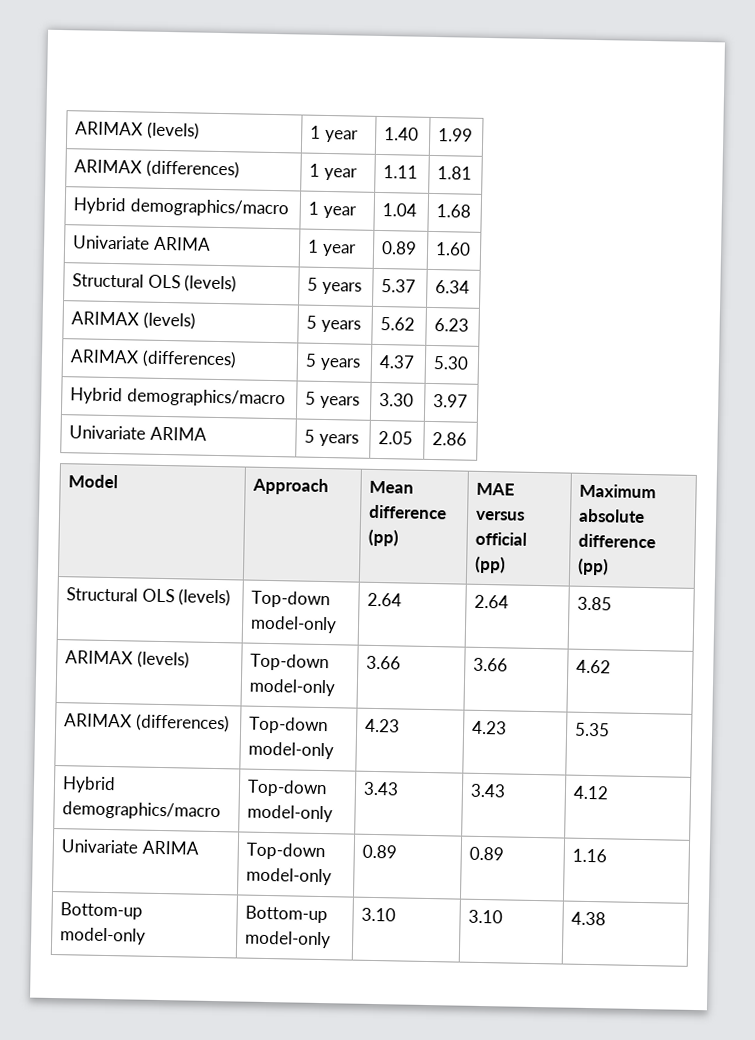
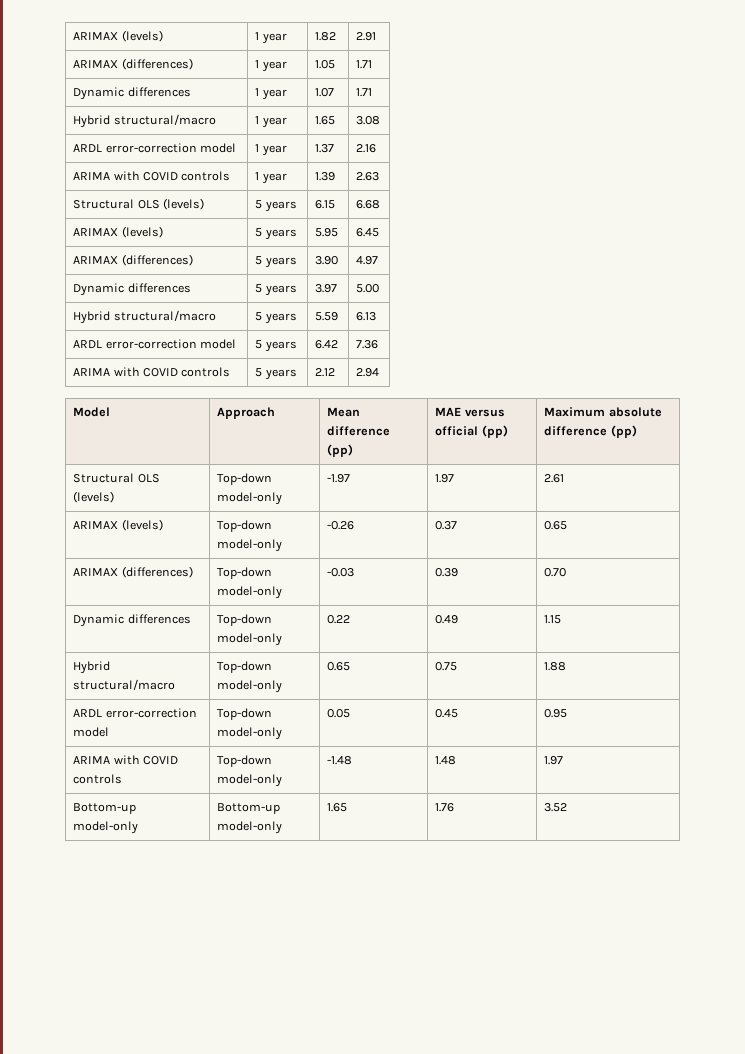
[384,127,420,141] [438,128,474,142] 1.40 | 1.99 -> [315,32,337,41] [356,32,377,41] 1.82 | 2.91
[383,165,419,179] [437,166,473,180] [73,197,289,218] [308,201,357,219] [382,203,418,217] [436,204,472,218] [73,235,211,251] [307,239,357,257] [381,241,418,255] [435,242,472,256] 1.11 | 1.81 // Hybrid demographics/macro | 1 year | 1.04 | 1.68 // Univariate ARIMA | 1 year | 0.89 | 1.60 -> [315,60,336,69] [356,60,373,69] [73,87,191,100] [255,88,287,100] [315,88,335,97] [356,88,373,97] [73,114,216,128] [255,116,287,128] [315,116,336,125] [356,116,381,125] [73,143,237,153] [255,144,287,156] [315,144,335,153] [356,144,377,153] [73,171,231,181] [255,172,287,184] [315,172,336,181] [356,172,380,181] 1.05 | 1.71 // Dynamic differences | 1 year | 1.07 | 1.71 // Hybrid structural/macro | 1 year | 1.65 | 3.08 // ARDL error-correction model | 1 year | 1.37 | 2.16 // ARIMA with COVID controls | 1 year | 1.39 | 2.63
[381,279,417,293] [435,280,471,294] 5.37 | 6.34 -> [315,200,336,209] [356,200,381,209] 6.15 | 6.68
[380,317,416,331] [434,318,470,332] 5.62 | 6.23 -> [315,228,339,237] [356,228,380,237] 5.95 | 6.45
[379,355,416,369] [433,356,470,370] [70,387,286,408] [305,391,360,409] [379,393,415,407] [433,394,469,408] [69,425,207,441] [304,429,359,447] [378,431,414,445] [432,432,468,446] 4.37 | 5.30 // Hybrid demographics/macro | 5 years | 3.30 | 3.97 // Univariate ARIMA | 5 years | 2.05 | 2.86 -> [315,256,339,265] [356,256,379,265] [73,283,191,296] [255,284,297,296] [315,284,338,293] [356,284,380,293] [73,310,216,324] [255,312,297,324] [315,312,339,321] [356,312,377,321] [73,339,237,349] [255,340,297,352] [315,340,339,349] [356,340,379,349] [73,367,231,377] [255,368,297,380] [315,368,336,377] [356,368,380,377] 3.90 | 4.97 // Dynamic differences | 5 years | 3.97 | 5.00 // Hybrid structural/macro | 5 years | 5.59 | 6.13 // ARDL error-correction model | 5 years | 6.42 | 7.36 // ARIMA with COVID controls | 5 years | 2.12 | 2.94
[367,592,403,607] [474,594,510,609] [577,596,613,611] 2.64 | 2.64 | 3.85 -> [327,474,351,483] [435,474,455,483] [544,474,565,483] -1.97 | 1.97 | 2.61
[366,655,402,670] [473,657,509,672] [576,659,612,674] 3.66 | 3.66 | 4.62 -> [327,521,355,530] [435,521,458,530] [544,521,568,530] -0.26 | 0.37 | 0.65
[365,718,401,733] [472,720,508,735] [575,722,611,737] [62,776,117,794] [62,801,222,821] [247,779,328,798] [247,804,334,823] [363,781,400,796] [470,783,507,798] [573,785,610,800] [61,839,199,855] [246,842,326,861] [246,867,333,886] [362,844,398,859] [469,846,505,861] [572,848,608,863] 4.23 | 4.23 | 5.35 // Hybrid demographics/macro | Top-down model-only | 3.43 | 3.43 | 4.12 // Univariate ARIMA | Top-down model-only | 0.89 | 0.89 | 1.16 -> [327,568,355,577] [435,568,459,577] [544,568,567,577] [73,614,191,627] [217,614,273,626] [217,633,283,646] [327,615,351,624] [435,615,459,624] [544,615,562,624] [73,661,111,674] [73,679,176,690] [217,661,273,673] [217,680,283,693] [327,662,351,671] [435,662,458,671] [544,662,567,671] [73,708,197,718] [73,727,110,737] [217,708,273,720] [217,727,283,740] [327,709,351,718] [435,709,459,718] [544,709,568,718] [73,755,179,765] [73,774,123,784] [217,755,273,767] [217,774,283,787] [327,756,353,765] [435,756,457,765] [544,756,564,765] -0.03 | 0.39 | 0.70 // Dynamic differences | Top-down model-only | 0.22 | 0.49 | 1.15 // Hybrid structural/macro | Top-down model-only | 0.65 | 0.75 | 1.88 // ARDL error-correction model | Top-down model-only | 0.05 | 0.45 | 0.95 // ARIMA with COVID controls | Top-down model-only | -1.48 | 1.48 | 1.97
[361,907,397,922] [468,909,504,924] [571,911,607,926] 3.10 | 3.10 | 4.38 -> [327,803,348,812] [435,803,455,812] [544,803,568,812] 1.65 | 1.76 | 3.52

